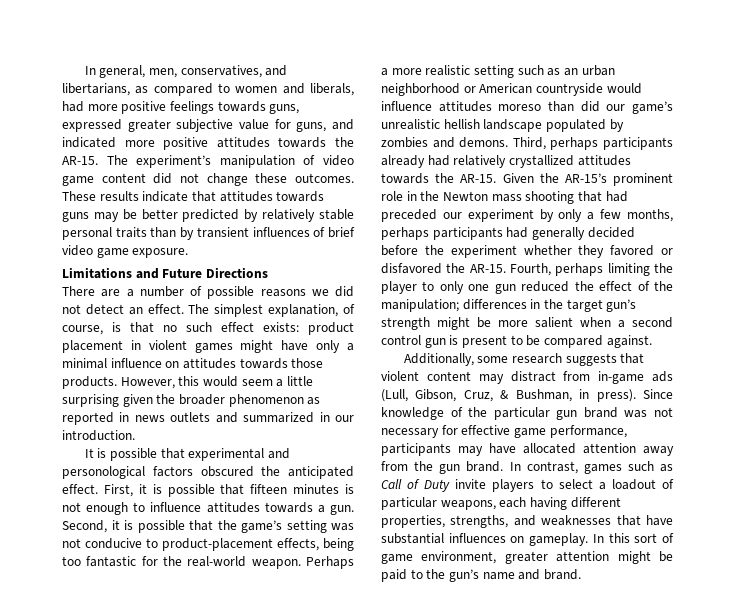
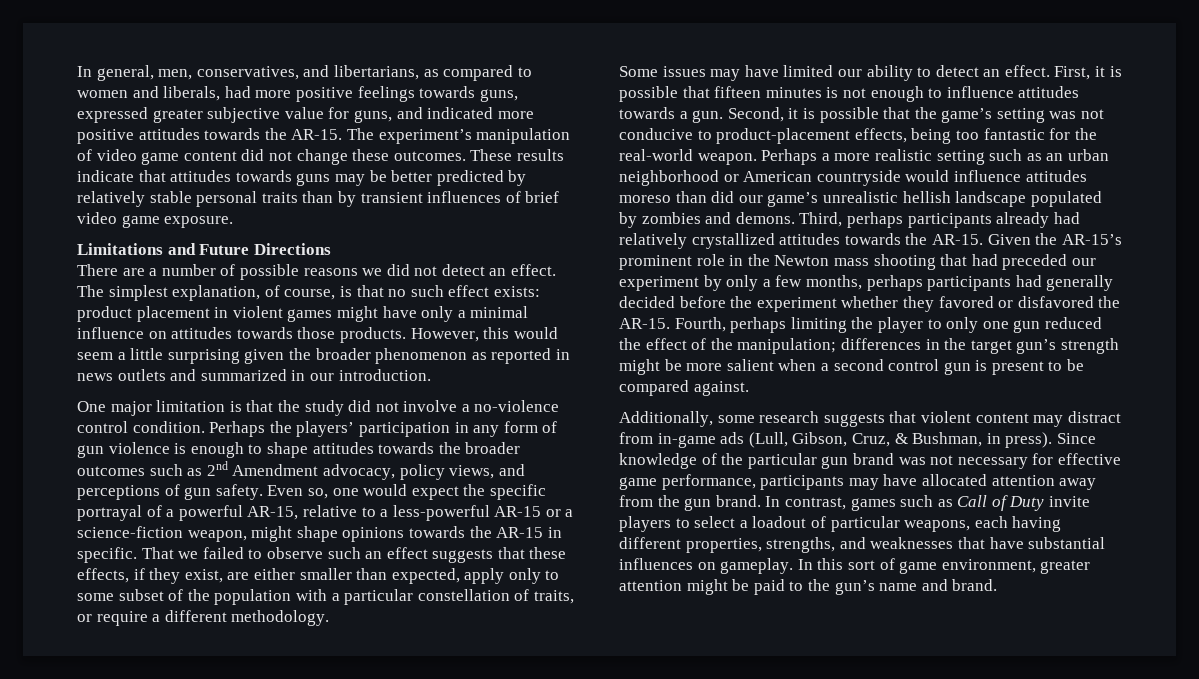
[84,448,291,461] [62,466,354,479] It is possible that experimental and personological factors obscured the anticipated -> [77,400,560,416] [77,421,558,437] [77,442,521,458] [77,461,525,480] [77,484,546,500] [77,505,574,521] [77,526,562,542] [77,547,567,563] [77,568,560,584] [77,589,574,605] [77,610,330,626] [619,65,1001,81] One major limitation is that the study did not involve a no-violence control condition. Perhaps the players’ participation in any form of gun violence is enough to shape attitudes towards the broader outcomes such as 2nd Amendment advocacy, policy views, and perceptions of gun safety. Even so, one would expect the specific portrayal of a powerful AR-15, relative to a less-powerful AR-15 or a science-fiction weapon, might shape opinions towards the AR-15 in specific. That we failed to observe such an effect suggests that these effects, if they exist, are either smaller than expected, apply only to some subset of the population with a particular constellation of traits, or require a different methodology. // Some issues may have limited our ability to detect an

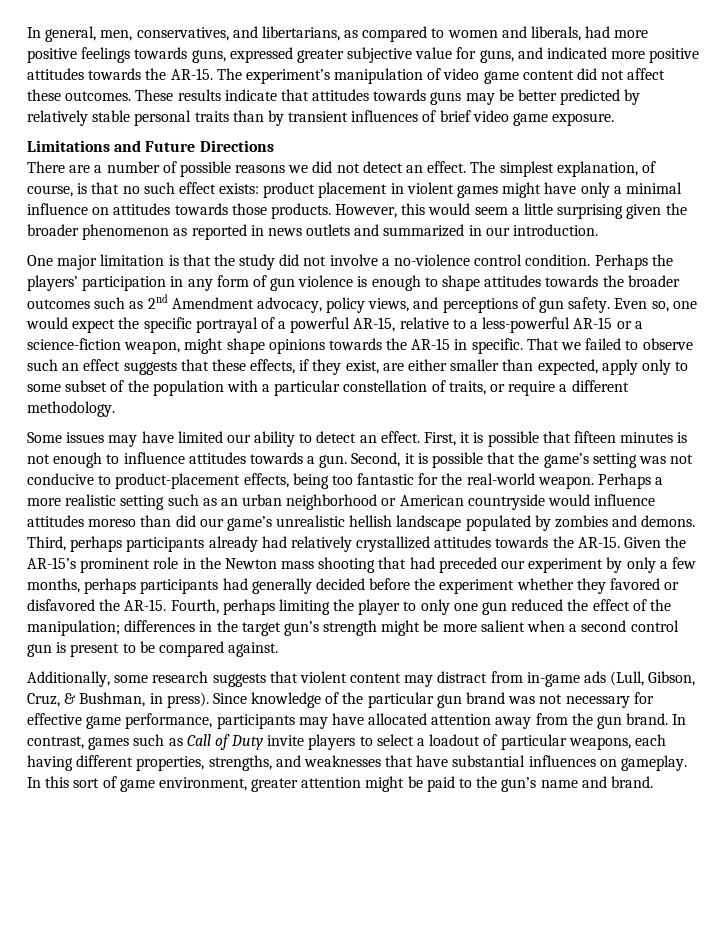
[296,149,348,165] change -> [627,68,666,80] affect

